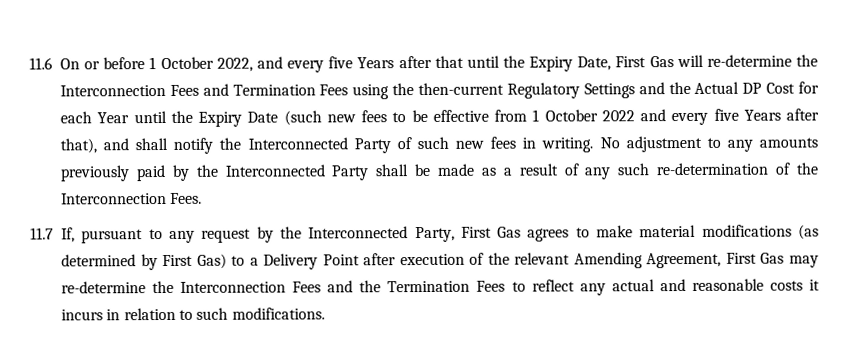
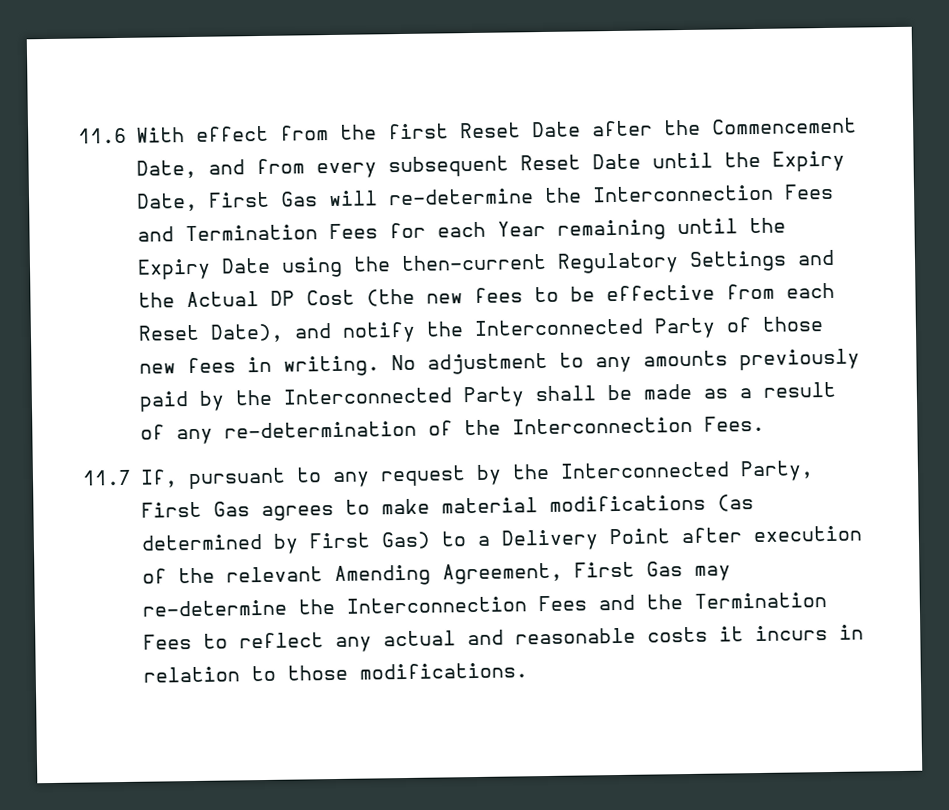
[60,55,464,73] On or before 1 October 2022, and every five Years after that -> [135,117,857,143] [135,153,641,179] With effect from the first Reset Date after the Commencement Date, and from every subsequent Reset Date
(349, 90) none -> [388,217,786,241] [136,257,271,280] for each Year remaining until the Expiry Date
[798,81,820,94] [60,110,322,127] for each Year until the Expiry Date (such -> [365,288,415,307] (the
[532,108,819,126] [60,137,169,154] 1 October 2022 and every five Years after that), and shall -> [785,282,835,299] [137,323,332,343] each Reset Date), and
[416,136,449,150] such -> [761,316,823,332] those
[617,163,651,176] such -> (213, 436) none
[196,307,229,320] such -> [286,664,348,681] those

